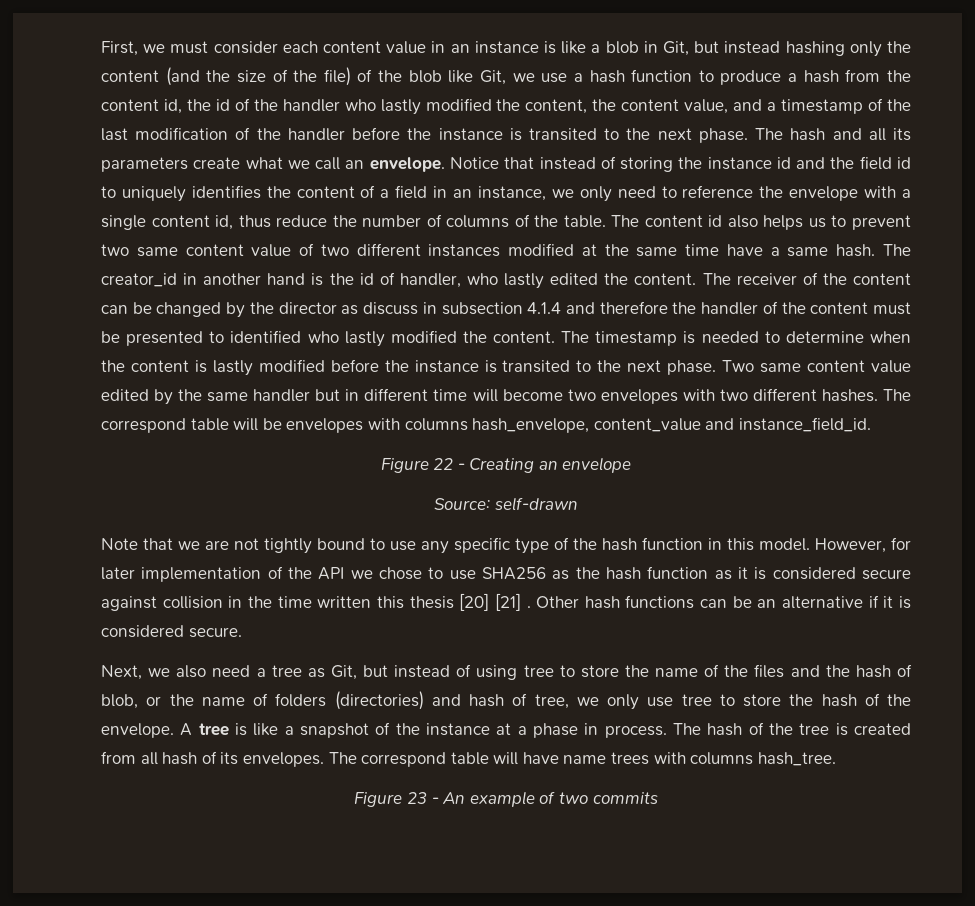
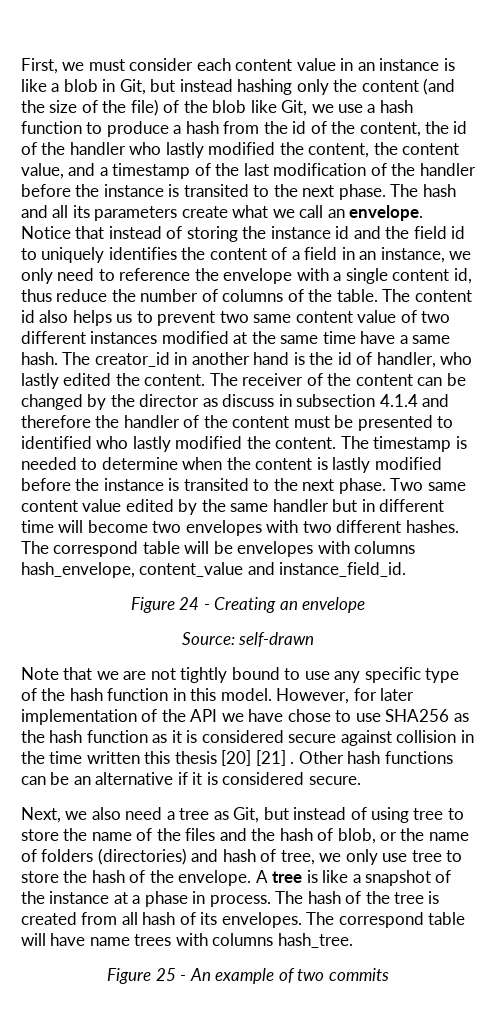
[101,99,182,114] content id, -> [292,121,421,137] id of the content,
[433,458,454,470] 22 -> [179,597,200,610] 24
(373, 574) none -> [248,709,284,722] have
[407,792,428,804] 23 -> [155,968,176,981] 25

